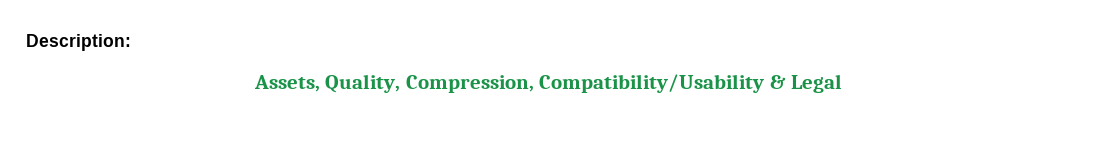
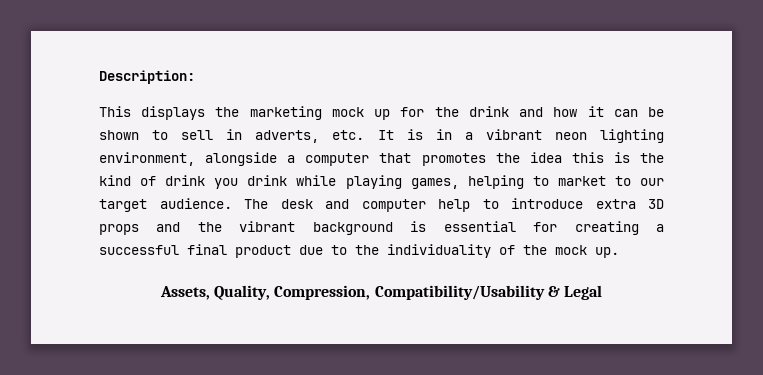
(131, 42) none -> [99,106,664,120] [99,129,664,143] [99,152,665,166] [99,175,664,189] [99,198,664,212] [99,221,665,235] [99,244,619,258] // This displays the marketing mock up for the drink and how it can be shown to sell in adverts, etc. It is in a vibrant neon lighting environment, alongside a computer that promotes the idea this is the kind of drink you drink while playing games, helping to market to our target audience. The desk and computer help to introduce extra 3D props and the vibrant background is essential for creating a successful final product due to the individuality of the mock up.

